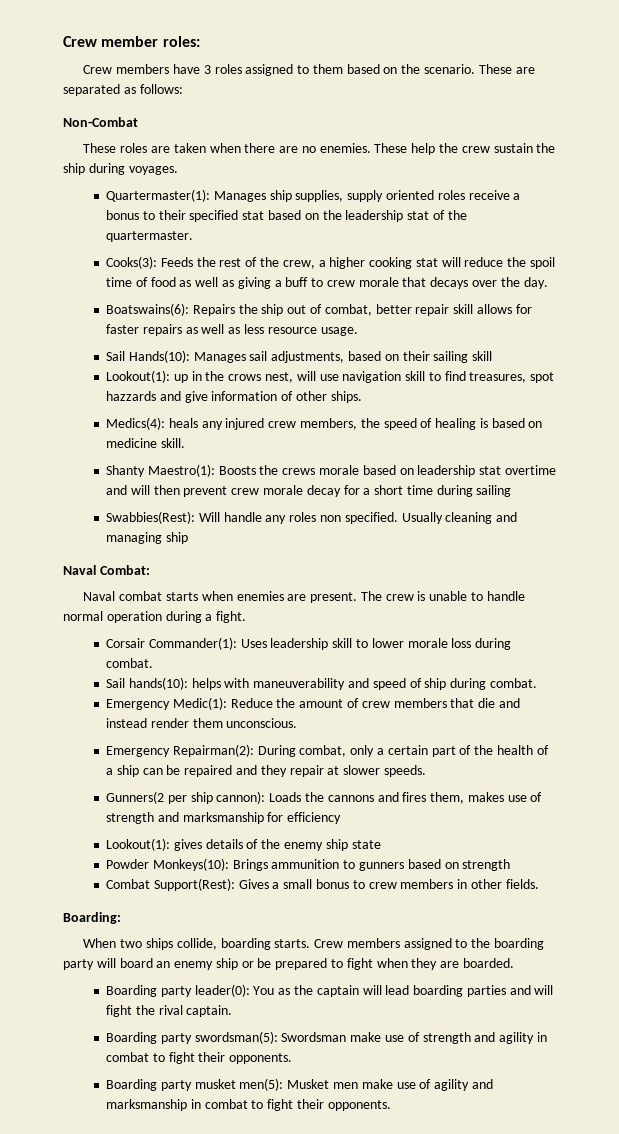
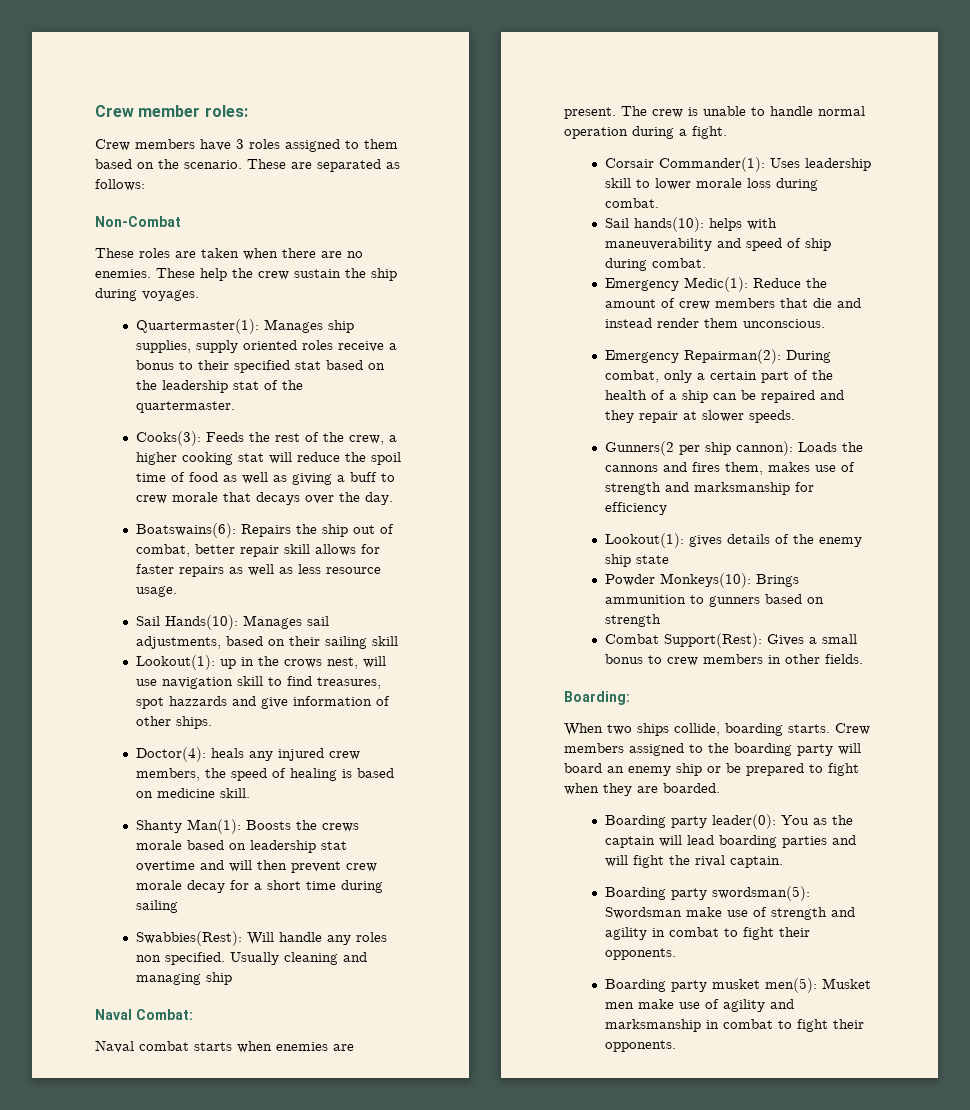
[106,417,166,430] Medics(4): -> [136,747,207,762] Doctor(4):
[147,464,215,477] Maestro(1): -> [187,819,242,834] Man(1):

